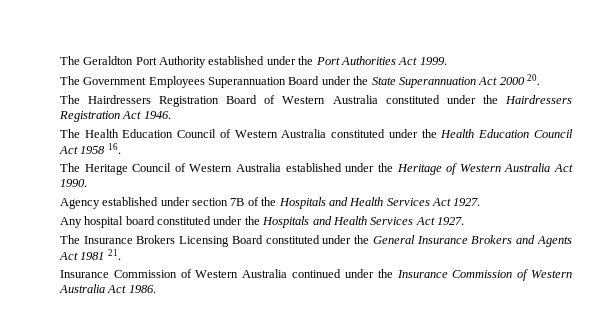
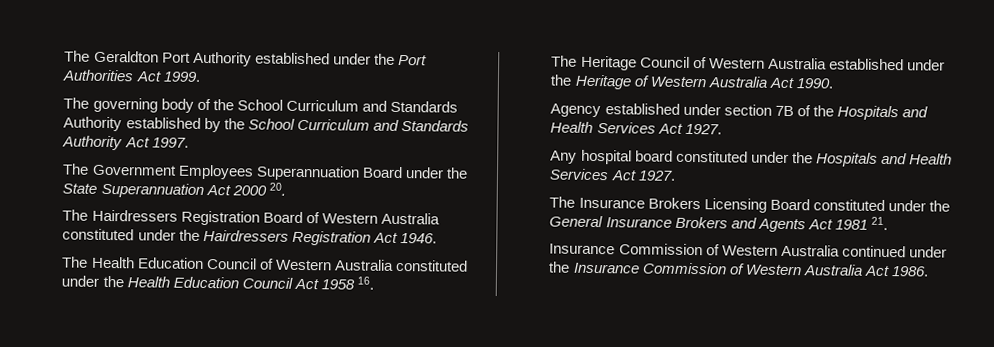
(447, 61) none -> [63,97,458,113] [63,116,469,133] [62,135,189,151] // The governing body of the School Curriculum and Standards Authority established by the School Curriculum and Standards Authority Act 1997.

